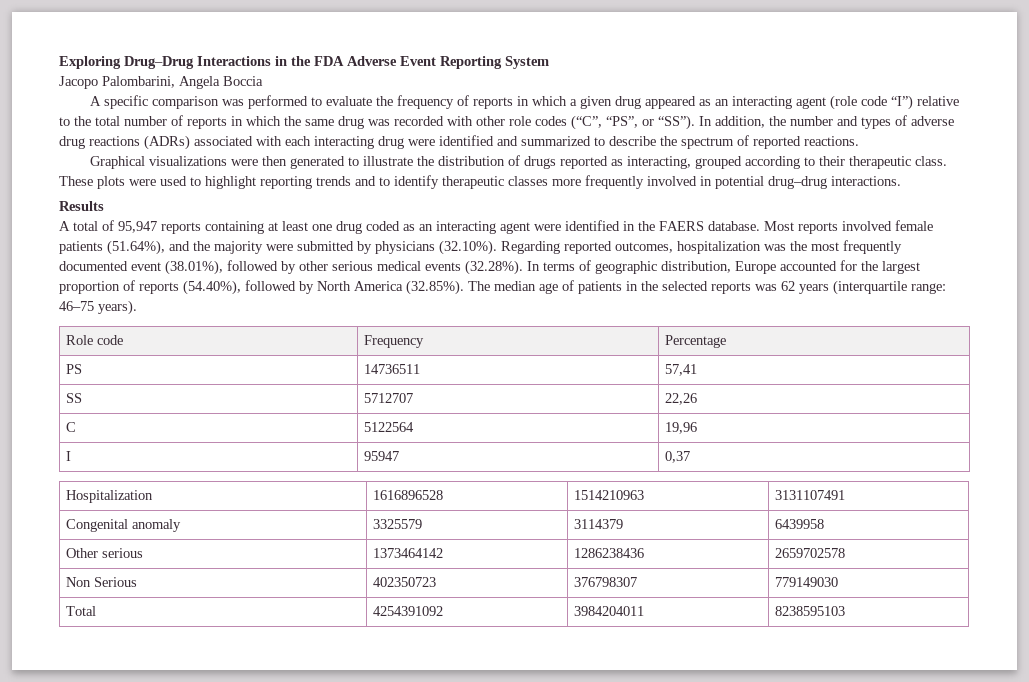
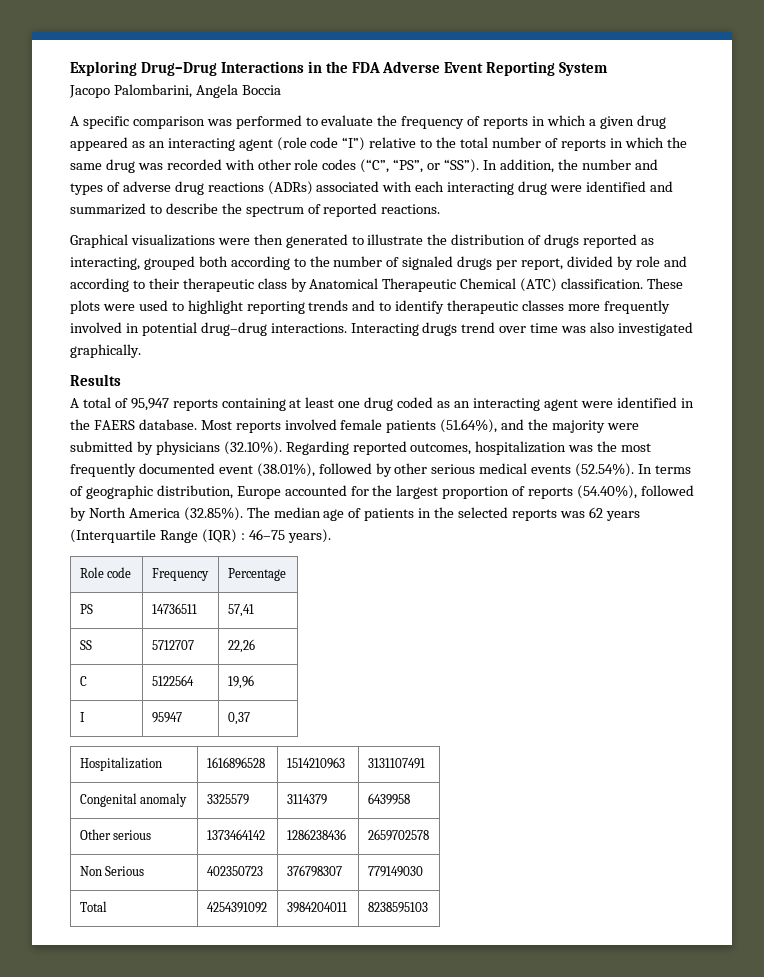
[745,156,948,169] according to their therapeutic class. -> [198,256,687,270] [70,278,644,292] both according to the number of signaled drugs per report, divided by role and according to their therapeutic class by Anatomical Therapeutic Chemical (ATC) classification.
(901, 181) none -> [350,322,693,336] [70,344,141,358] Interacting drugs trend over time was also investigated graphically.
[465,260,523,275] (32.28%). -> [575,463,635,477] (52.54%).
[833,280,946,295] (interquartile range: -> [70,529,245,543] (Interquartile Range (IQR) :

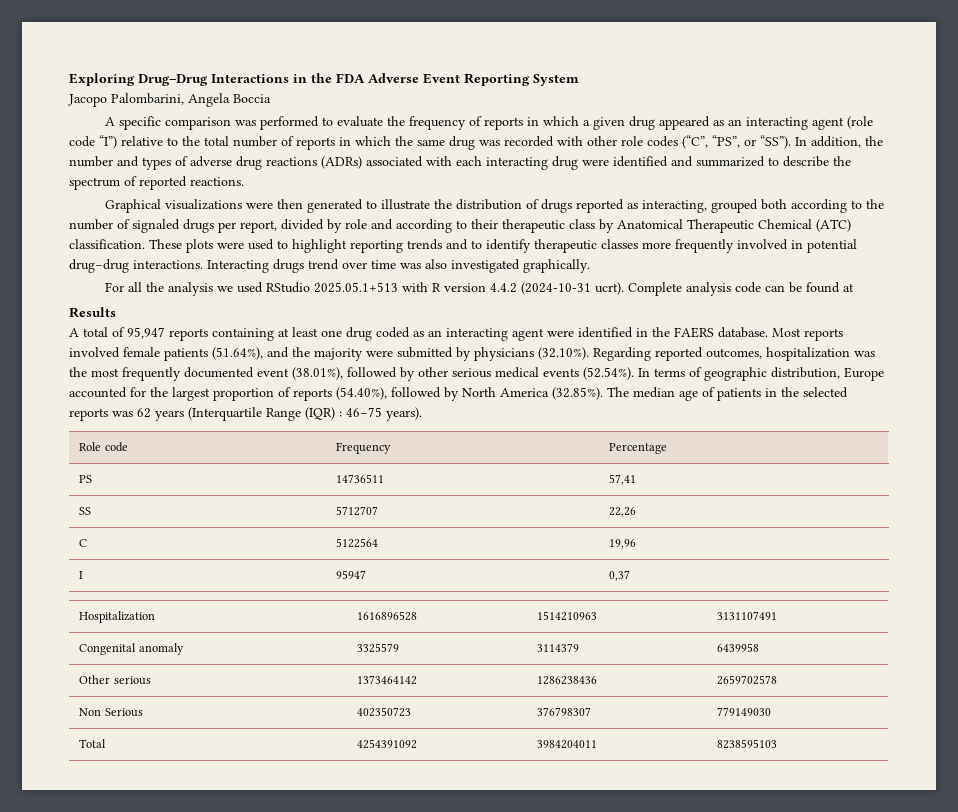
(141, 351) none -> [104,282,854,296] // For all the analysis we used RStudio 2025.05.1+513 with R version 4.4.2 (2024-10-31 ucrt). Complete analysis code can be found at

